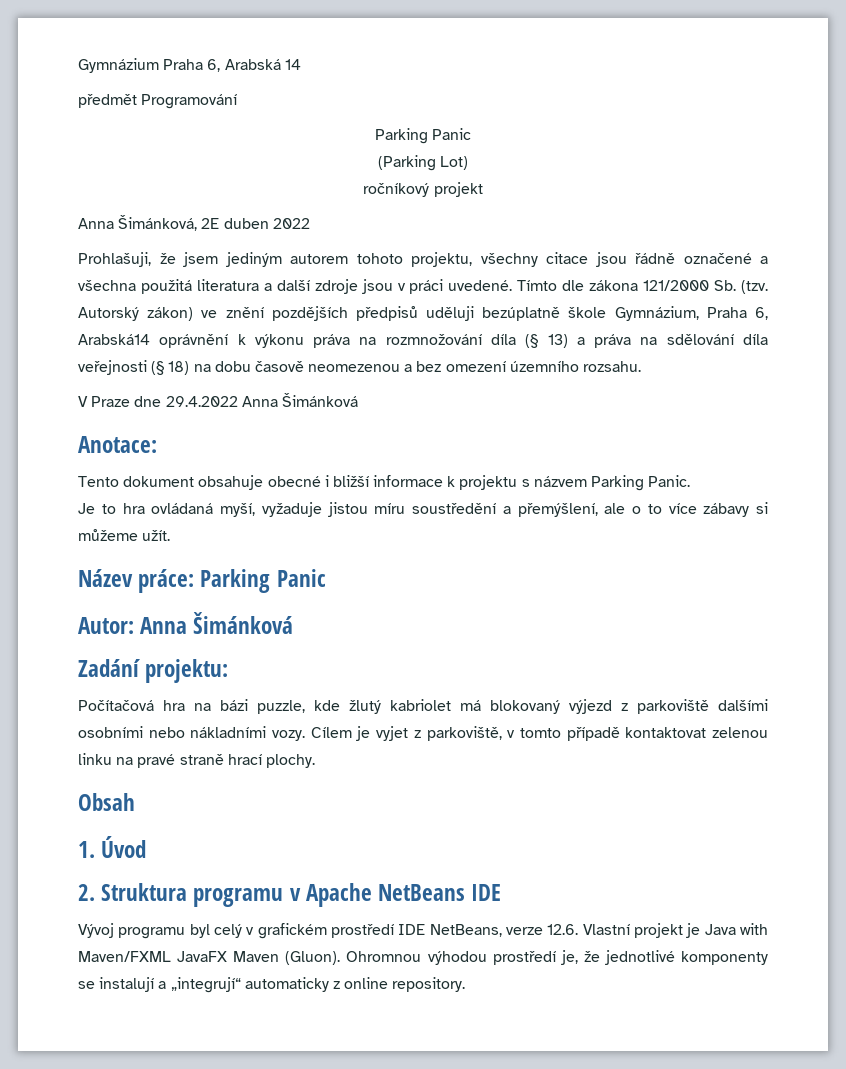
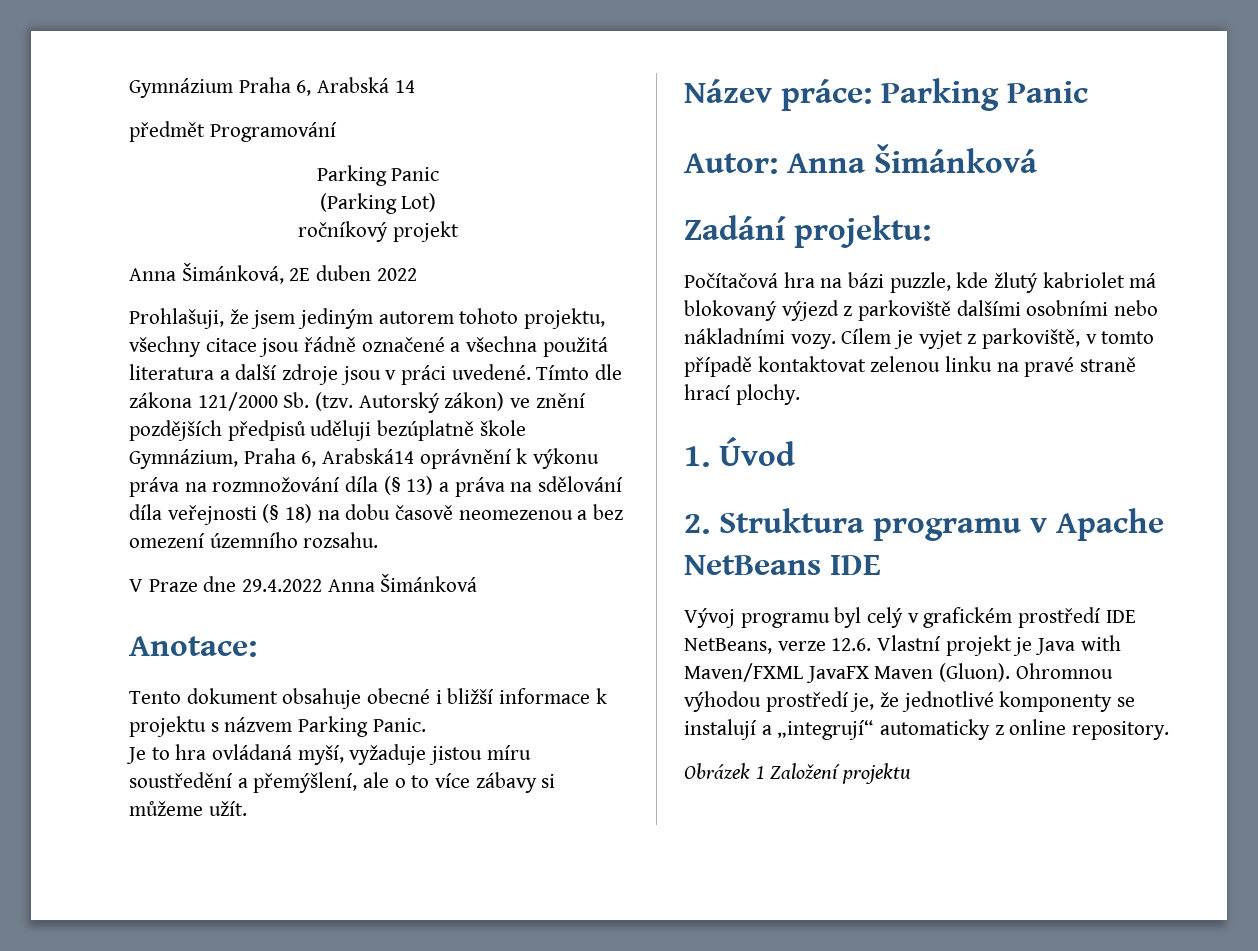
[78,793,135,811] // Obsah -> (800, 394) none
(466, 984) none -> [684,763,912,784] // Obrázek 1 Založení projektu

